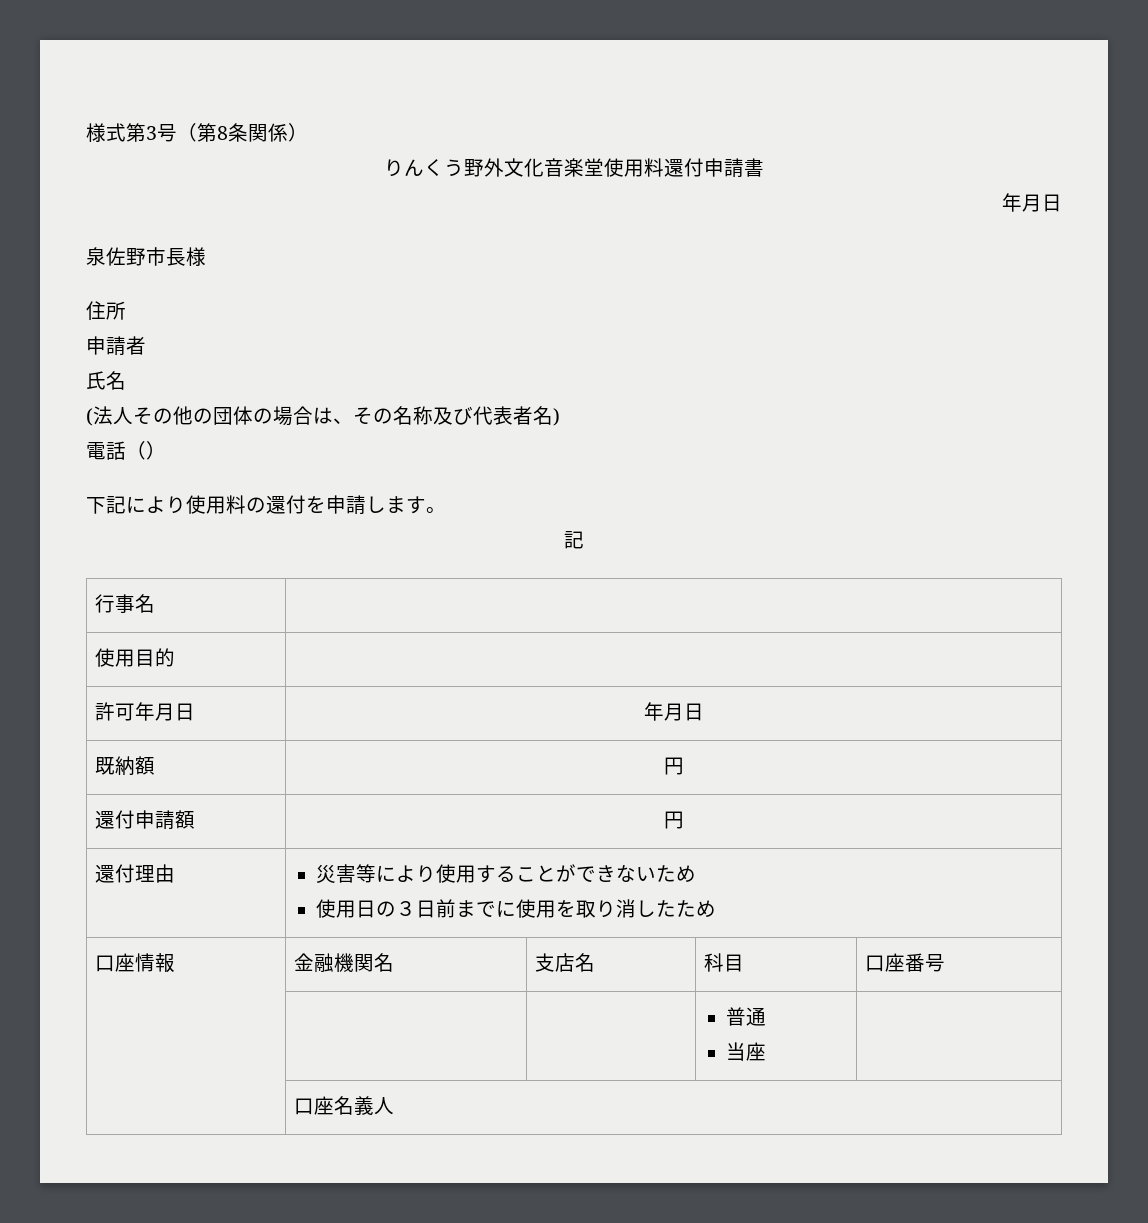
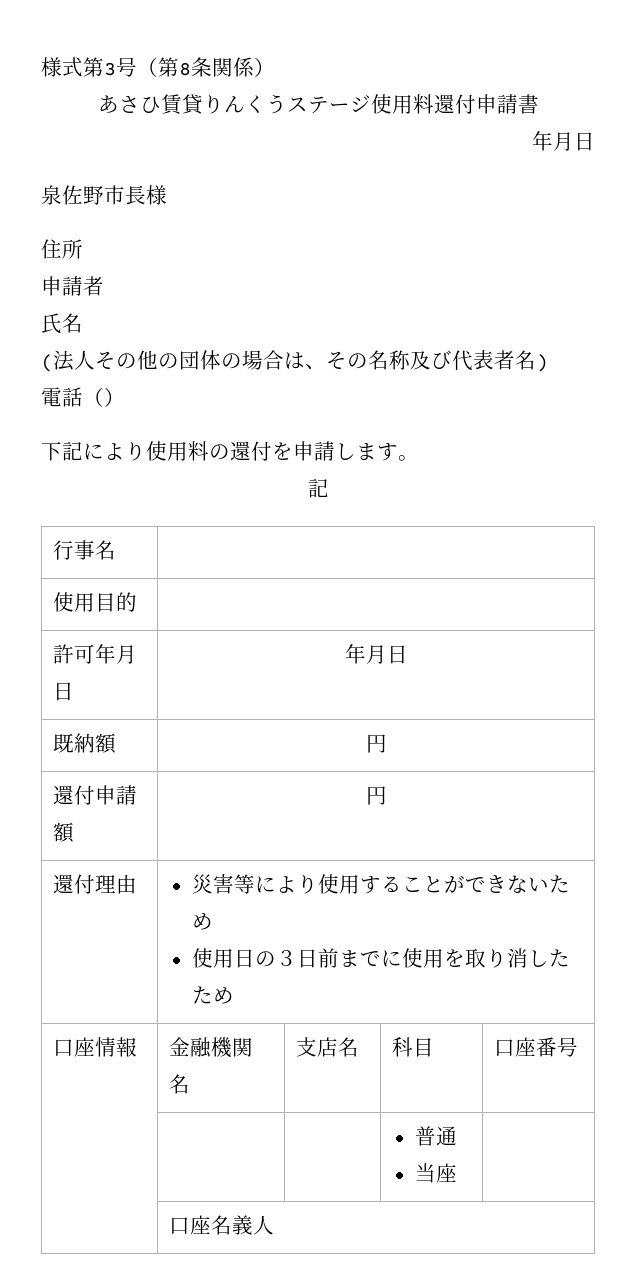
[384,158,604,177] りんくう野外文化音楽堂 -> [97,94,371,115] あさひ賃貸りんくうステージ

